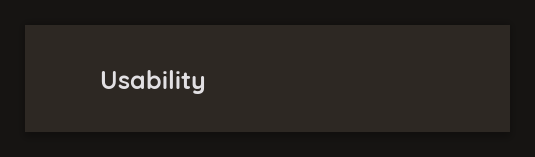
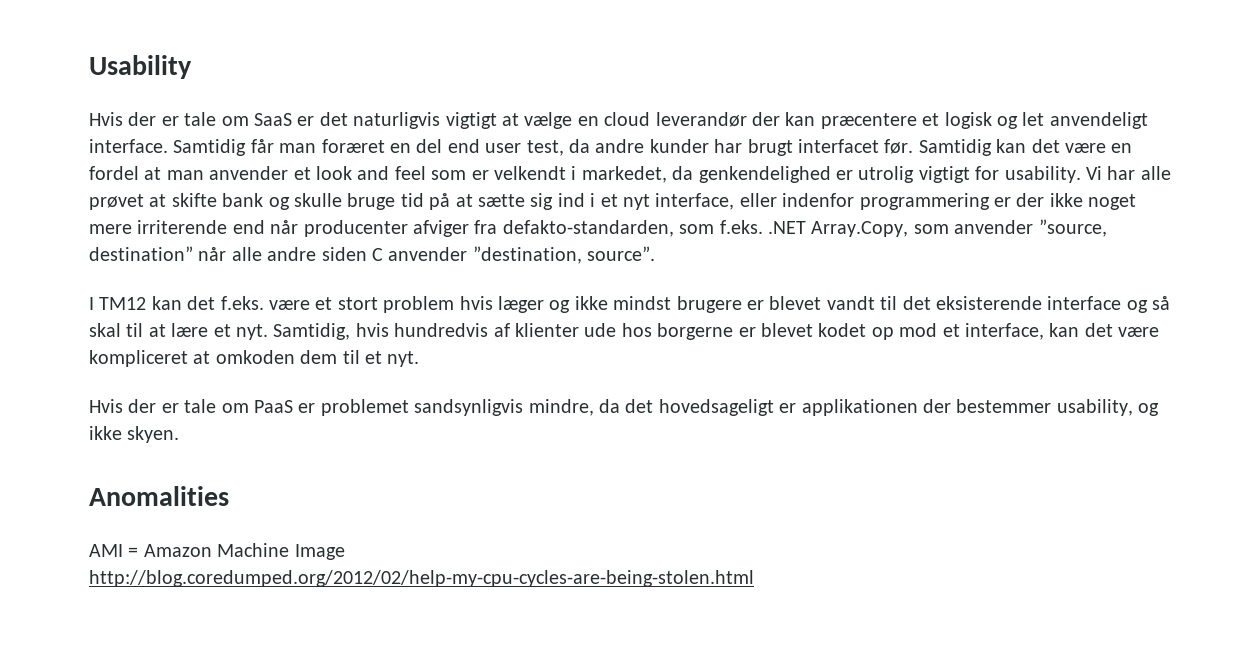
(206, 82) none -> [89,112,1148,129] [89,139,1133,156] [89,166,1171,183] [89,193,1137,210] [89,219,1107,237] [89,246,656,264] [89,296,1171,313] [89,323,1160,340] [89,350,420,367] [89,399,1160,416] [89,426,180,443] [89,486,229,506] [89,543,345,560] [89,570,754,587] // Hvis der er tale om SaaS er det naturligvis vigtigt at vælge en cloud leverandør der kan præcentere et logisk og let anvendeligt interface. Samtidig får man foræret en del end user test, da andre kunder har brugt interfacet før. Samtidig kan det være en fordel at man anvender et look and feel som er velkendt i markedet, da genkendelighed er utrolig vigtigt for usability. Vi har alle prøvet at skifte bank og skulle bruge tid på at sætte sig ind i et nyt interface, eller indenfor programmering er der ikke noget mere irriterende end når producenter afviger fra defakto-standarden, som f.eks. .NET Array.Copy, som anvender ”source, destination” når alle andre siden C anvender ”destination, source”. // I TM12 kan det f.eks. være et stort problem hvis læger og ikke mindst brugere er blevet vandt til det eksisterende interface og så skal til at lære et nyt. Samtidig, hvis hundredvis af klienter ude hos borgerne er blevet kodet op mod et interface, kan det være kompliceret at omkoden dem til et nyt. // Hvis der er tale om PaaS er problemet sandsynligvis mindre, da det hovedsageligt er applikationen der bestemmer usability, og ikke skyen. // Anomalities // AMI = Amazon Machine Image // http://blog.coredumped.org/2012/02/help-my-cpu-cycles-are-being-stolen.html

